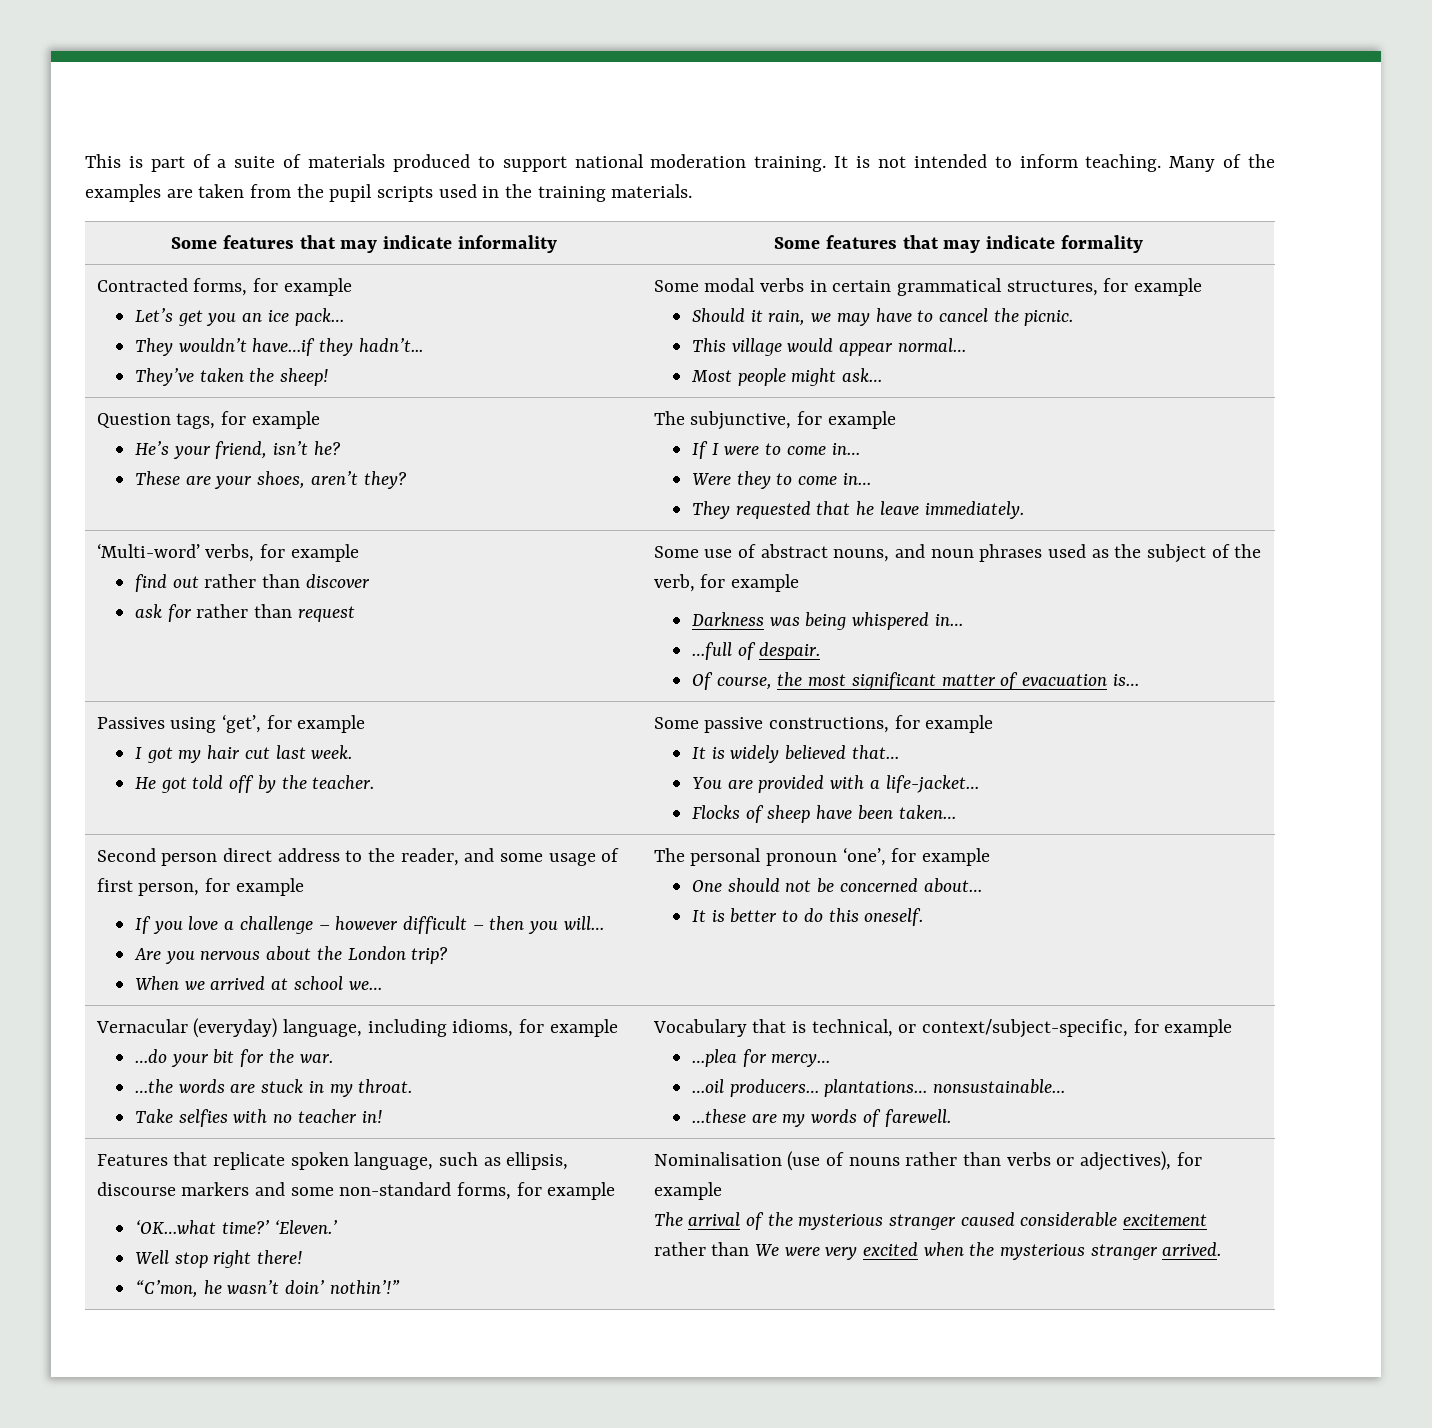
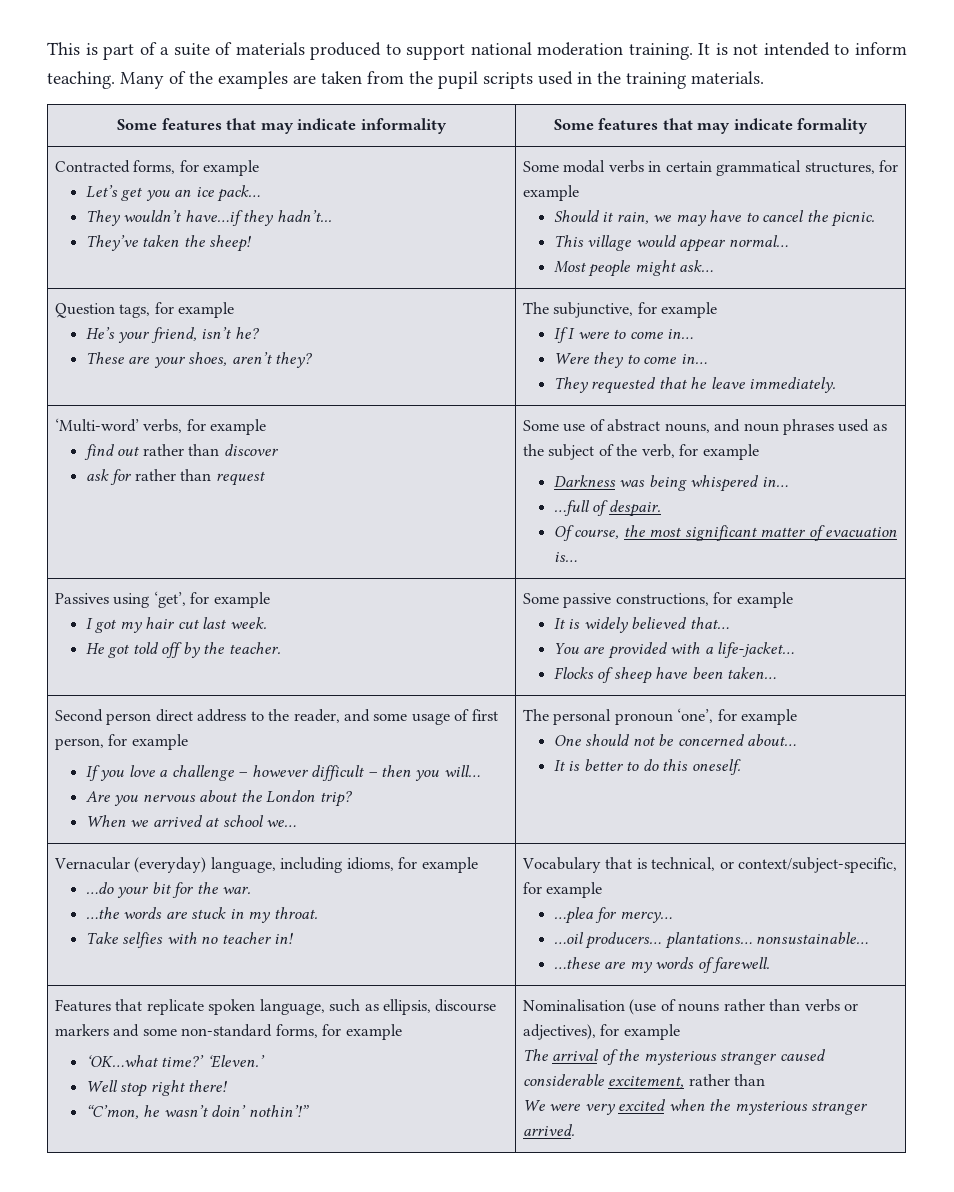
[1123,1214,1208,1226] [653,1242,750,1256] excitement rather than -> [608,1074,766,1088] excitement, rather than //

